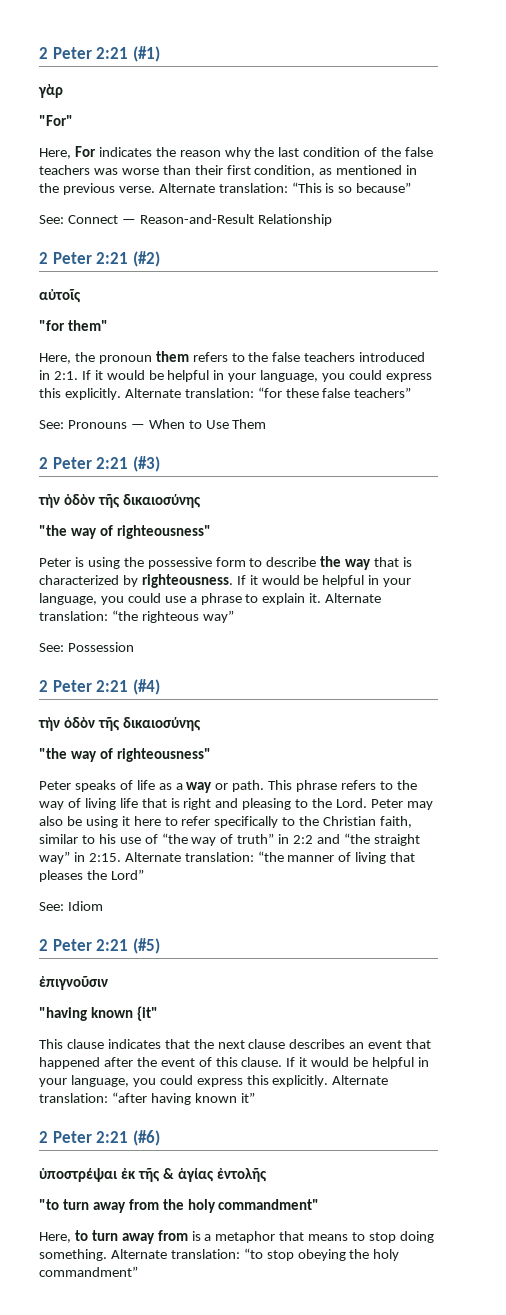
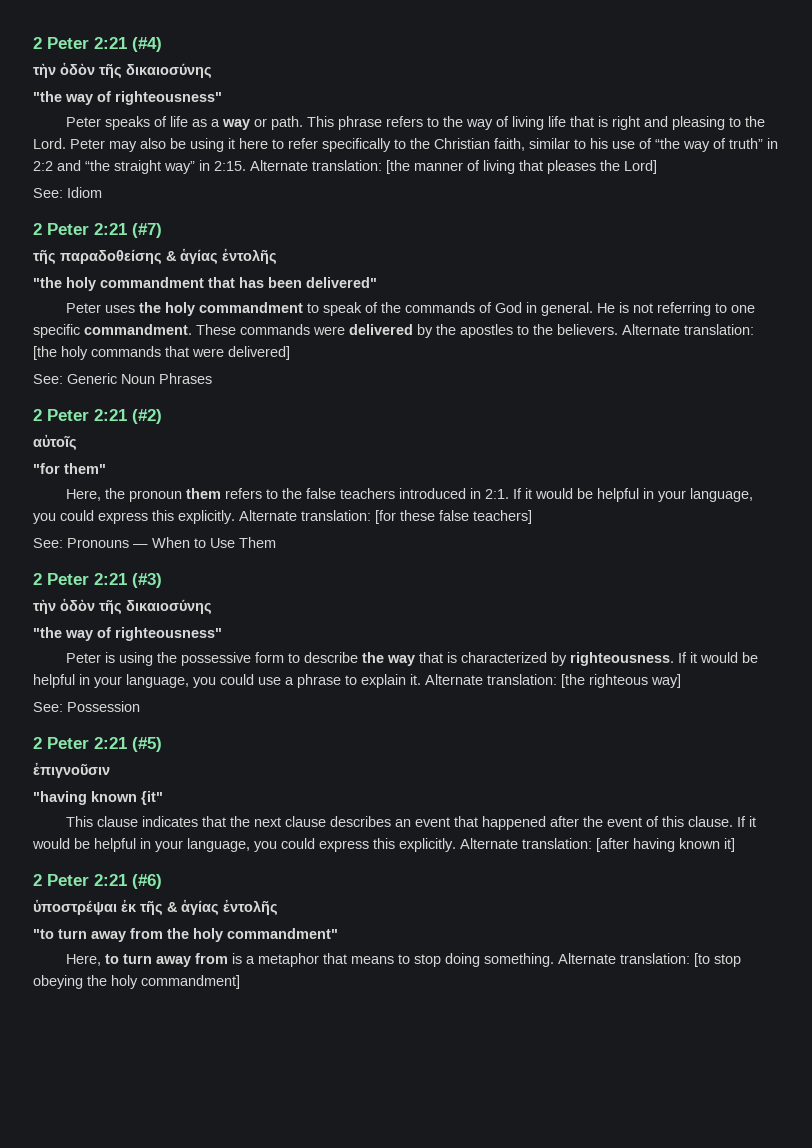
[39,46,160,62] [38,84,63,98] [39,115,73,126] [39,146,434,159] [39,165,418,177] [39,182,412,195] [39,214,332,226] [39,251,160,267] [39,289,81,303] [39,320,108,331] [39,351,426,364] [39,370,432,382] [39,387,412,400] [39,419,267,429] [39,456,160,472] [38,494,201,508] [39,525,211,539] [39,556,413,570] [39,574,412,588] [39,593,382,605] [39,610,234,623] [39,642,134,652] [39,680,129,692] 2 Peter 2:21 (#1) // γὰρ // "For" // Here, For indicates the reason why the last condition of the false teachers was worse than their first condition, as mentioned in the previous verse. Alternate translation: “This is so because” // See: Connect — Reason-and-Result Relationship // 2 Peter 2:21 (#2) // αὐτοῖς // "for them" // Here, the pronoun them refers to the false teachers introduced in 2:1. If it would be helpful in your language, you could express this explicitly. Alternate translation: “for these false teachers” // See: Pronouns — When to Use Them // 2 Peter 2:21 (#3) // τὴν ὁδὸν τῆς δικαιοσύνης // "the way of righteousness" // Peter is using the possessive form to describe the way that is characterized by righteousness. If it would be helpful in your language, you could use a phrase to explain it. Alternate translation: “the righteous way” // See: Possession // 2 Peter 2:21 -> [33,37,127,49] 2 Peter 2:21
[257,851,284,862] “the -> [386,160,410,174] [the
[110,869,144,880] Lord” -> [624,160,657,174] Lord]
(103, 906) none -> [33,223,162,238] [33,248,277,264] [33,277,377,291] [66,302,756,316] [33,324,754,338] [33,346,290,360] [33,373,212,384] [33,409,162,424] [33,434,77,450] [33,463,106,474] [66,488,754,502] [33,510,532,524] [33,537,276,548] [33,573,162,588] [33,598,212,614] [33,627,222,641] [66,652,759,666] [33,674,681,688] [33,701,140,712] // 2 Peter 2:21 (#7) // τῆς παραδοθείσης & ἁγίας ἐντολῆς // "the holy commandment that has been delivered" // Peter uses the holy commandment to speak of the commands of God in general. He is not referring to one specific commandment. These commands were delivered by the apostles to the believers. Alternate translation: [the holy commands that were delivered] // See: Generic Noun Phrases // 2 Peter 2:21 (#2) // αὐτοῖς // "for them" // Here, the pronoun them refers to the false teachers introduced in 2:1. If it would be helpful in your language, you could express this explicitly. Alternate translation: [for these false teachers] // See: Pronouns — When to Use Them // 2 Peter 2:21 (#3) // τὴν ὁδὸν τῆς δικαιοσύνης // "the way of righteousness" // Peter is using the possessive form to describe the way that is characterized by righteousness. If it would be helpful in your language, you could use a phrase to explain it. Alternate translation: [the righteous way] // See: Possession
[111,1092,147,1103] “after -> [596,838,629,852] [after
[240,1092,255,1103] it” -> [724,838,735,852] it]
[243,1248,263,1259] “to -> [694,953,711,967] [to
[39,1266,138,1277] commandment” -> [141,975,240,989] commandment]

